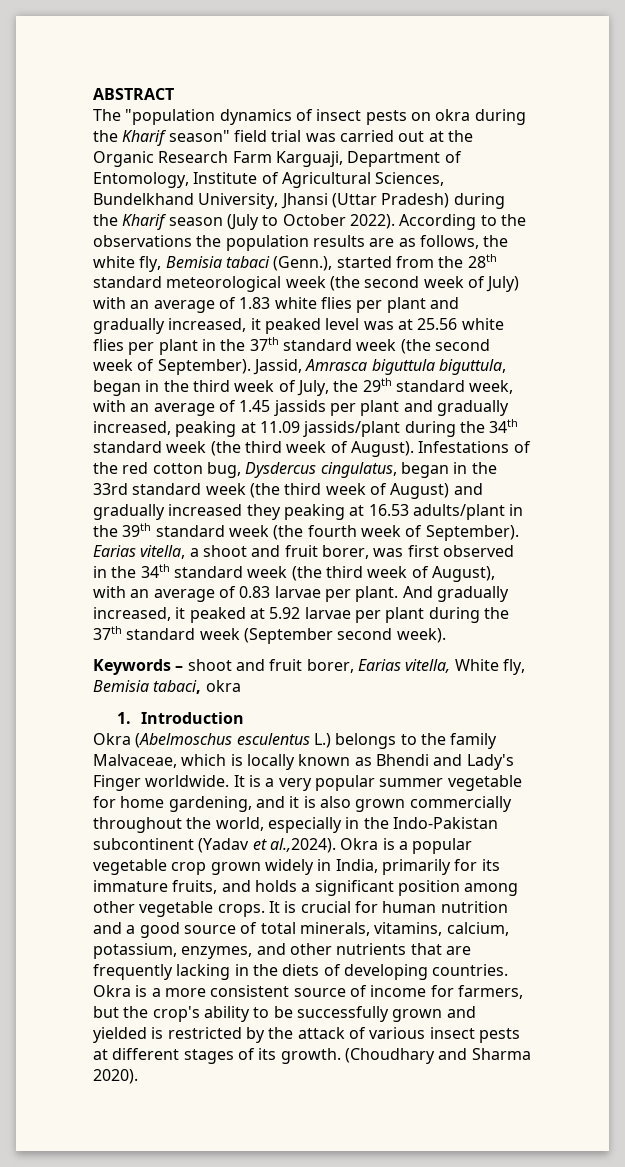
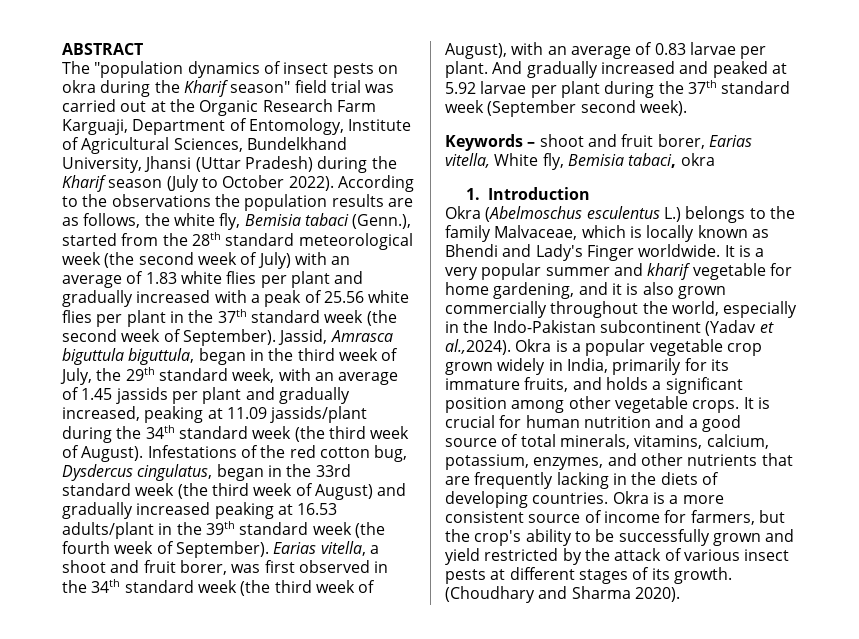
[168,318,413,334] increased, it peaked level was at -> [136,290,322,307] increased with a peak of
[246,504,281,520] they -> (211, 508) none
[93,607,186,621] increased, it -> [600,61,709,74] increased and
(444, 782) none -> [613,263,692,280] and kharif
[93,1027,164,1043] yielded is -> [445,548,480,565] yield

